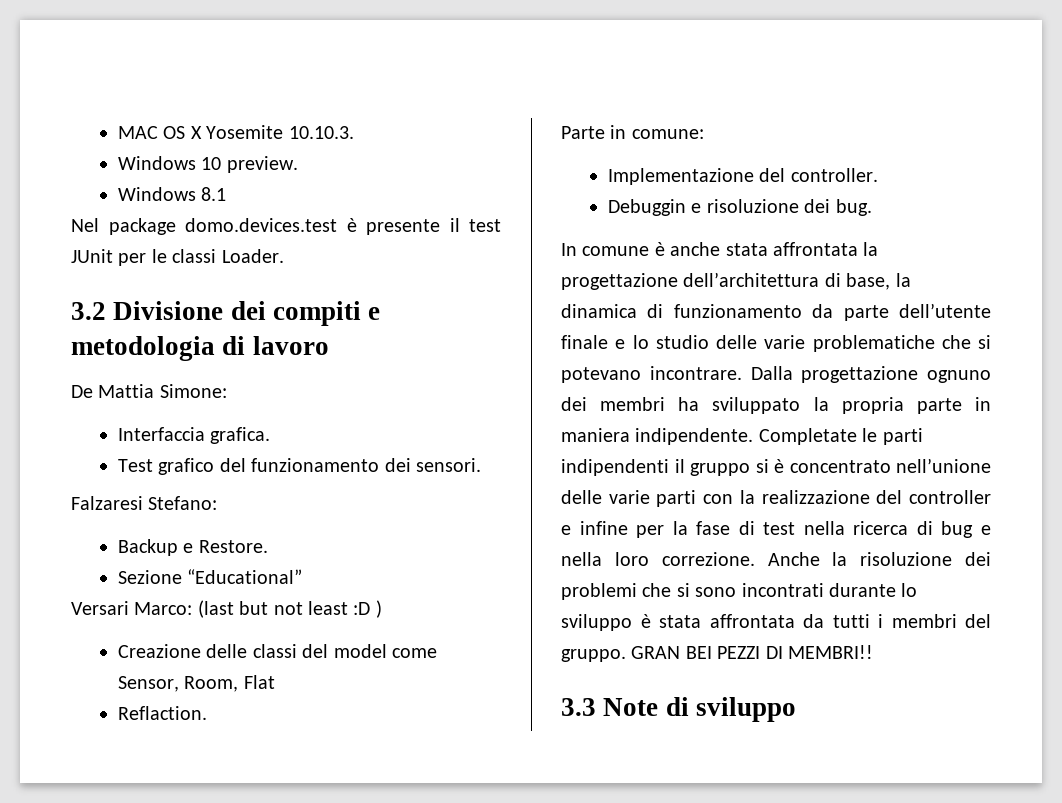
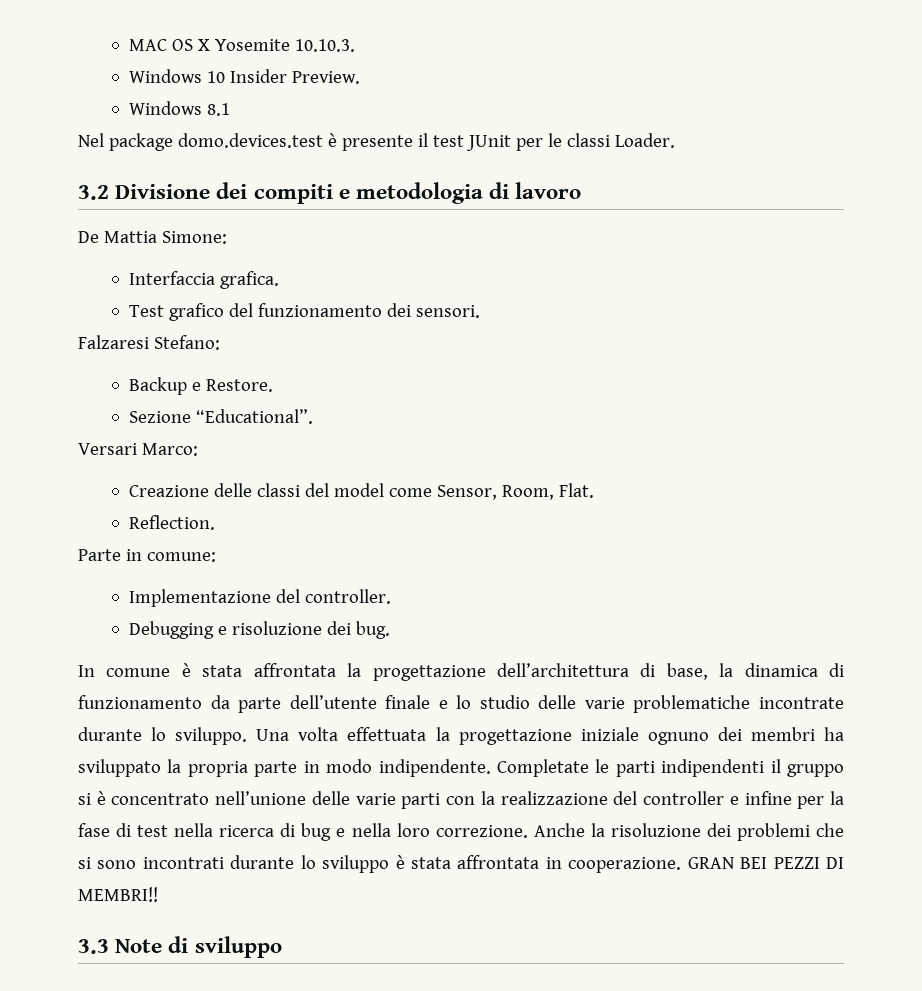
[226,156,298,173] preview. -> [229,69,360,84] Insider Preview.
[187,569,303,584] “Educational” -> [195,409,313,424] “Educational”.
[197,600,382,618] (last but not least :D ) -> (198, 449) none
[243,675,275,689] [118,706,208,720] Flat // Reflaction. -> [558,483,594,498] [128,515,215,530] Flat. // Reflection.
[608,199,687,216] Debuggin -> [128,621,214,639] Debugging
[670,242,721,256] anche -> (191, 670) none
[941,335,991,349] [561,366,919,383] che si potevano incontrare. Dalla progettazione -> [759,697,844,709] [78,727,639,745] incontrate durante lo sviluppo. Una volta effettuata la progettazione iniziale
[561,428,630,442] maniera -> [326,759,373,773] modo
[803,614,991,628] [561,649,626,662] da tutti i membri del gruppo. -> [545,857,682,873] in cooperazione.

